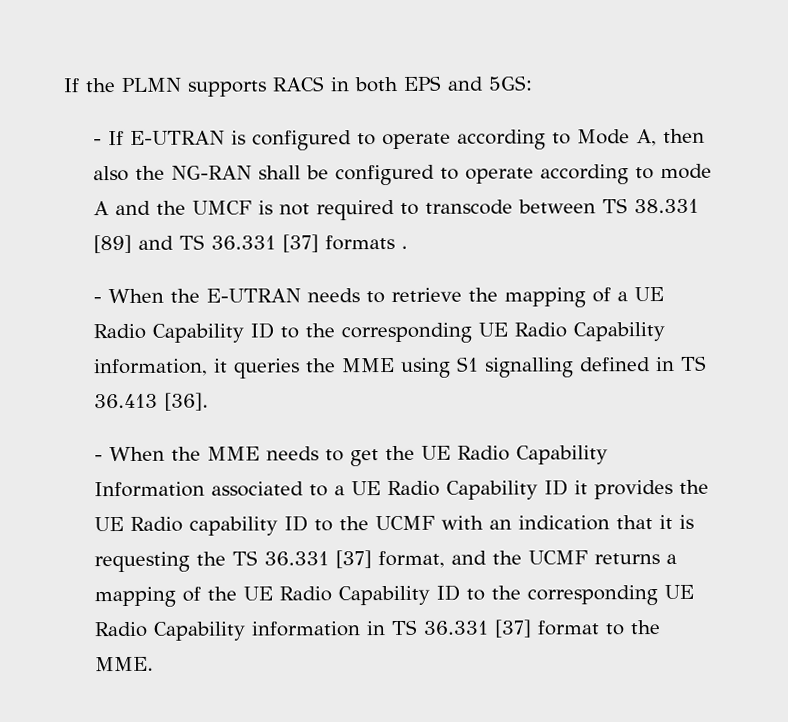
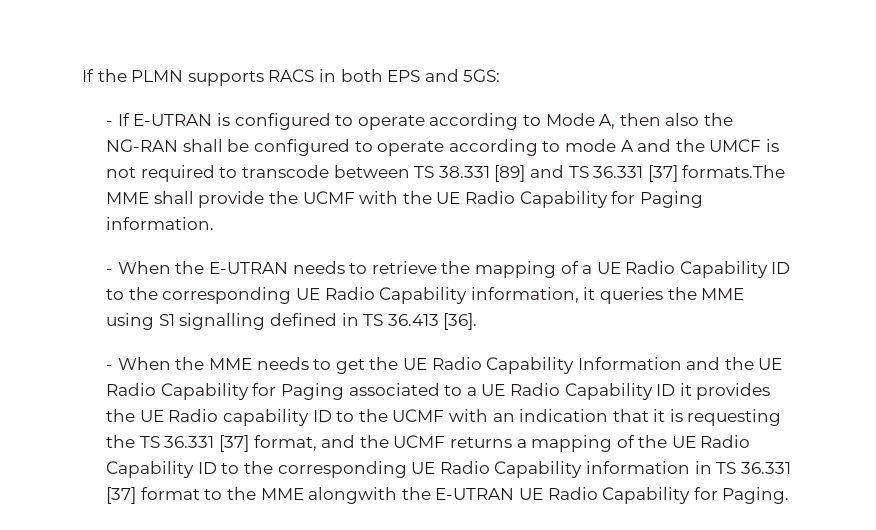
[325,234,409,251] formats . -> [682,165,786,178] [106,191,703,208] [106,217,215,230] formats.The MME shall provide the UCMF with the UE Radio Capability for Paging information.
(206, 489) none -> [686,357,783,370] [106,383,344,400] and the UE Radio Capability for Paging
[95,656,155,672] MME. -> [260,487,790,504] MME alongwith the E-UTRAN UE Radio Capability for Paging.

